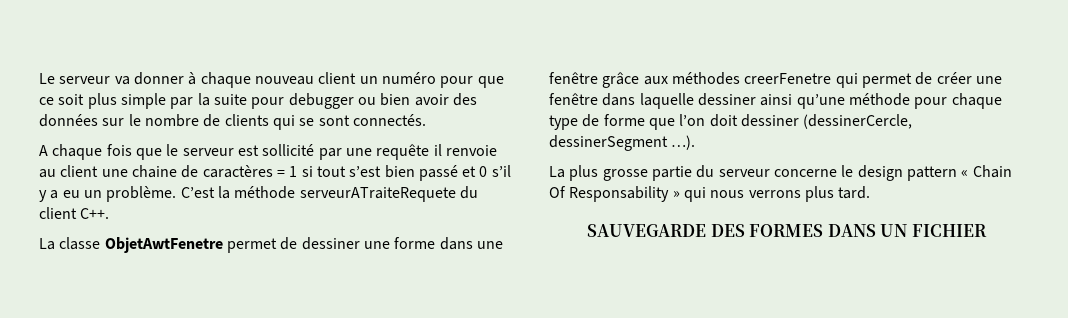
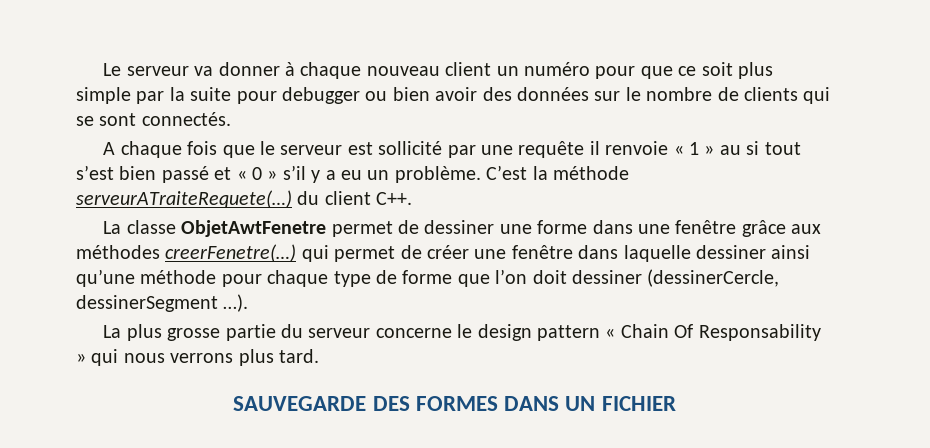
[39,165,298,178] au client une chaine de caractères = 1 -> [673,142,741,155] « 1 » au
[479,166,488,177] 0 -> [236,167,278,180] « 0 »
[299,187,456,202] serveurATraiteRequete -> [76,190,292,208] serveurATraiteRequete(…)
[744,73,832,84] creerFenetre -> [165,244,297,262] creerFenetre(…)

